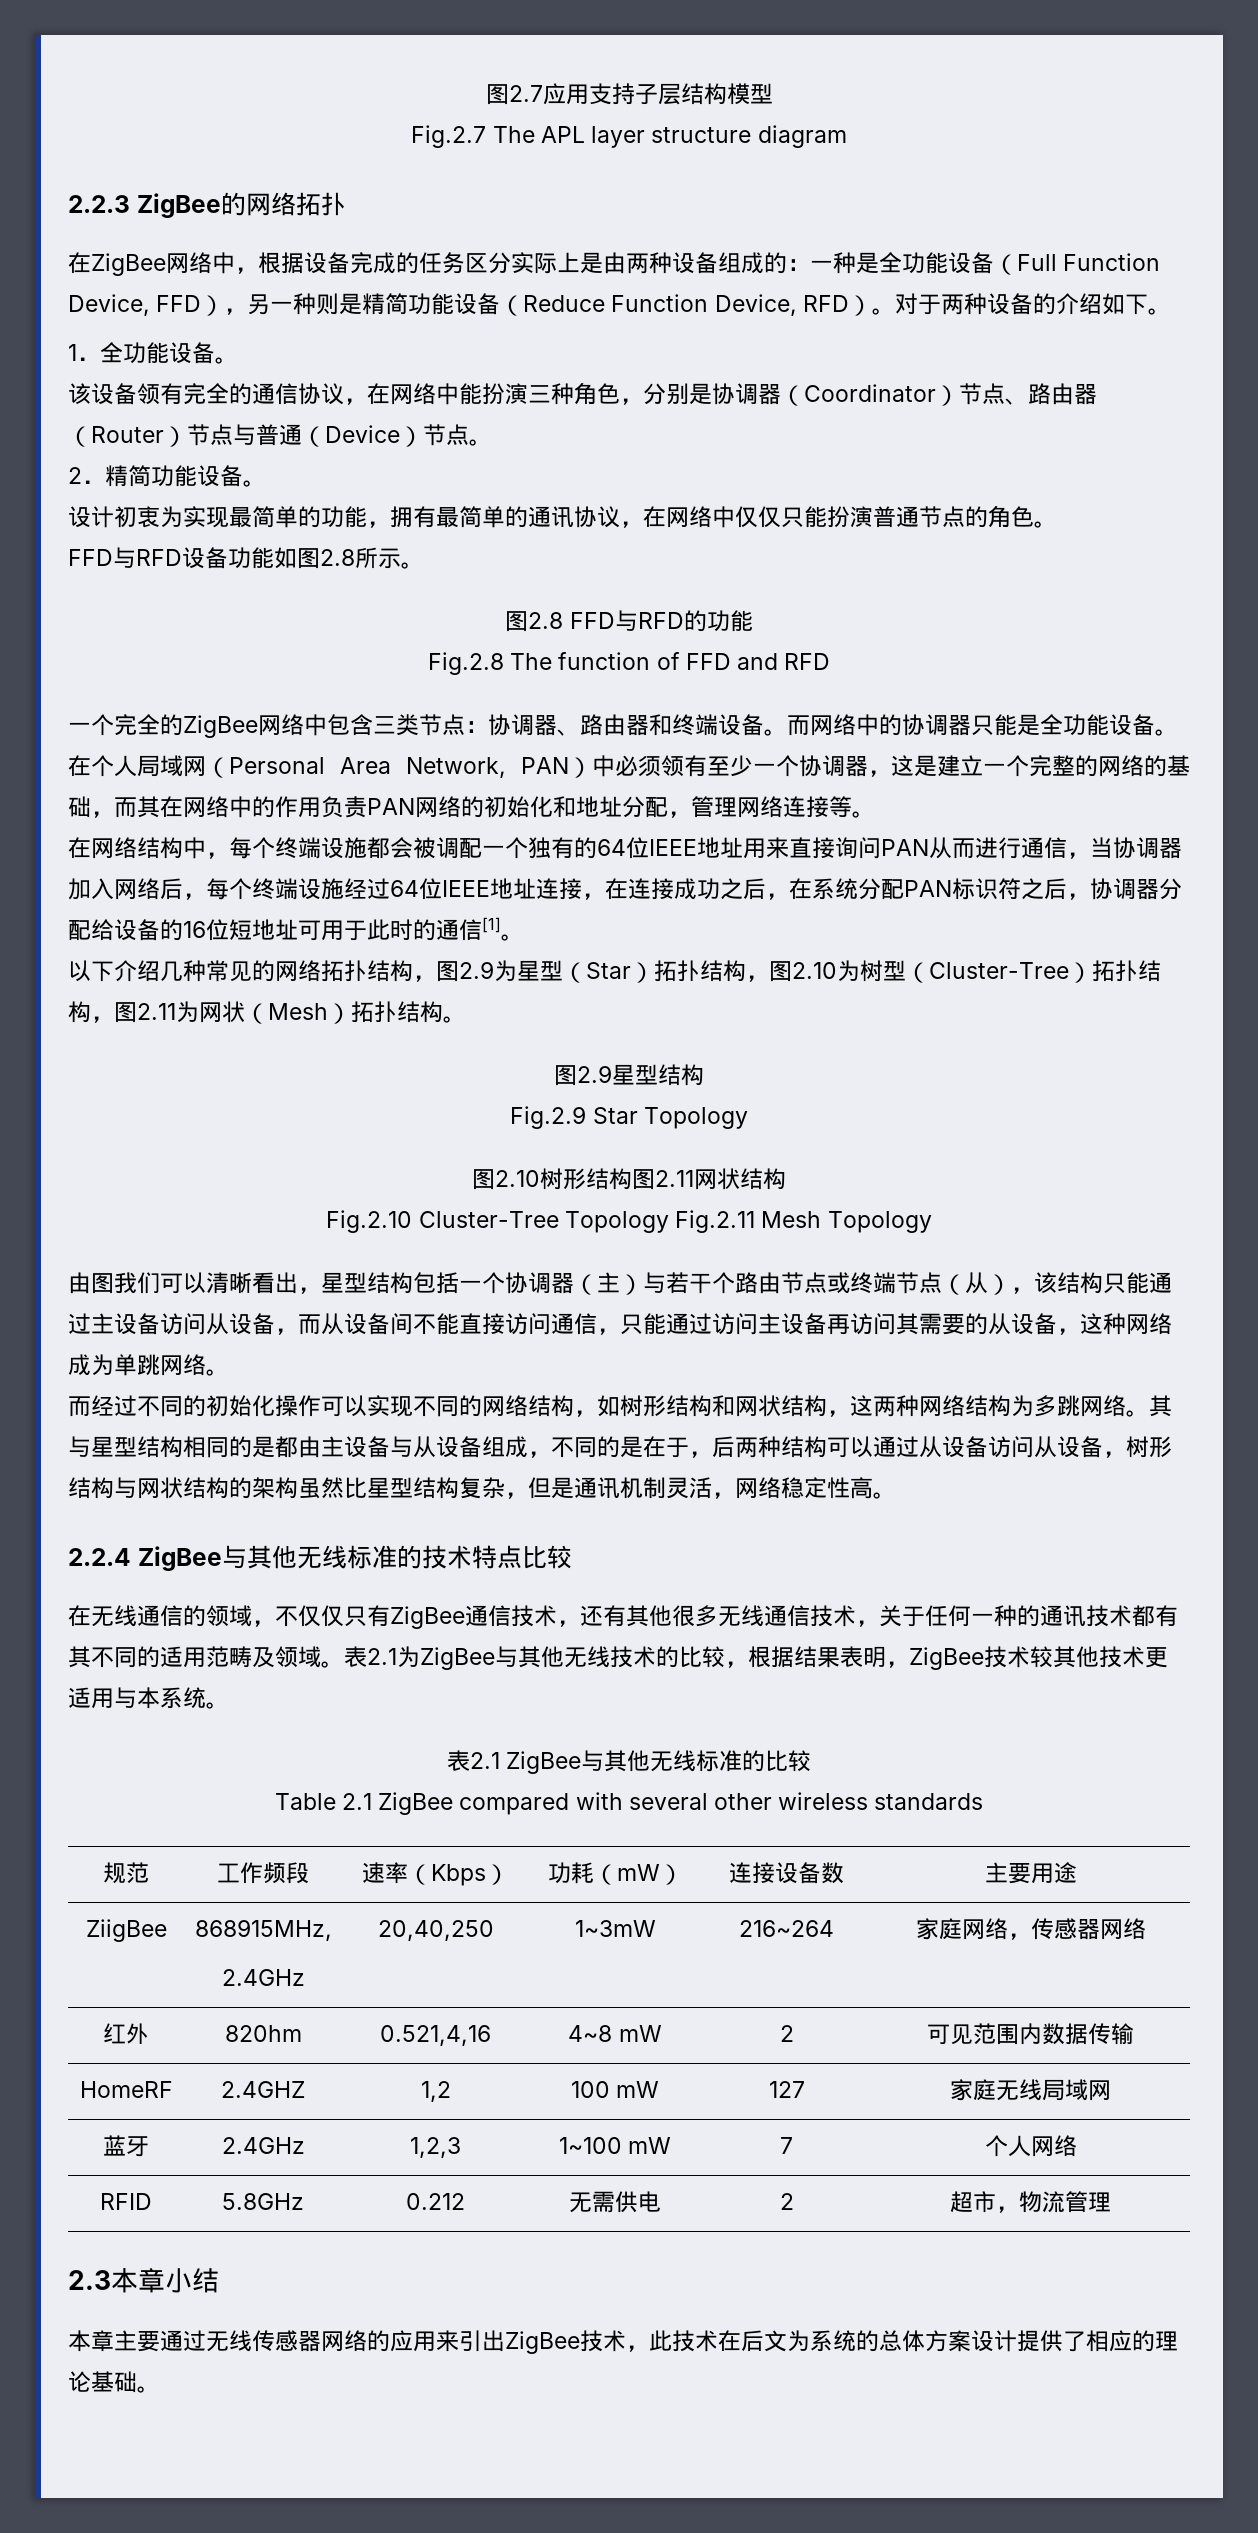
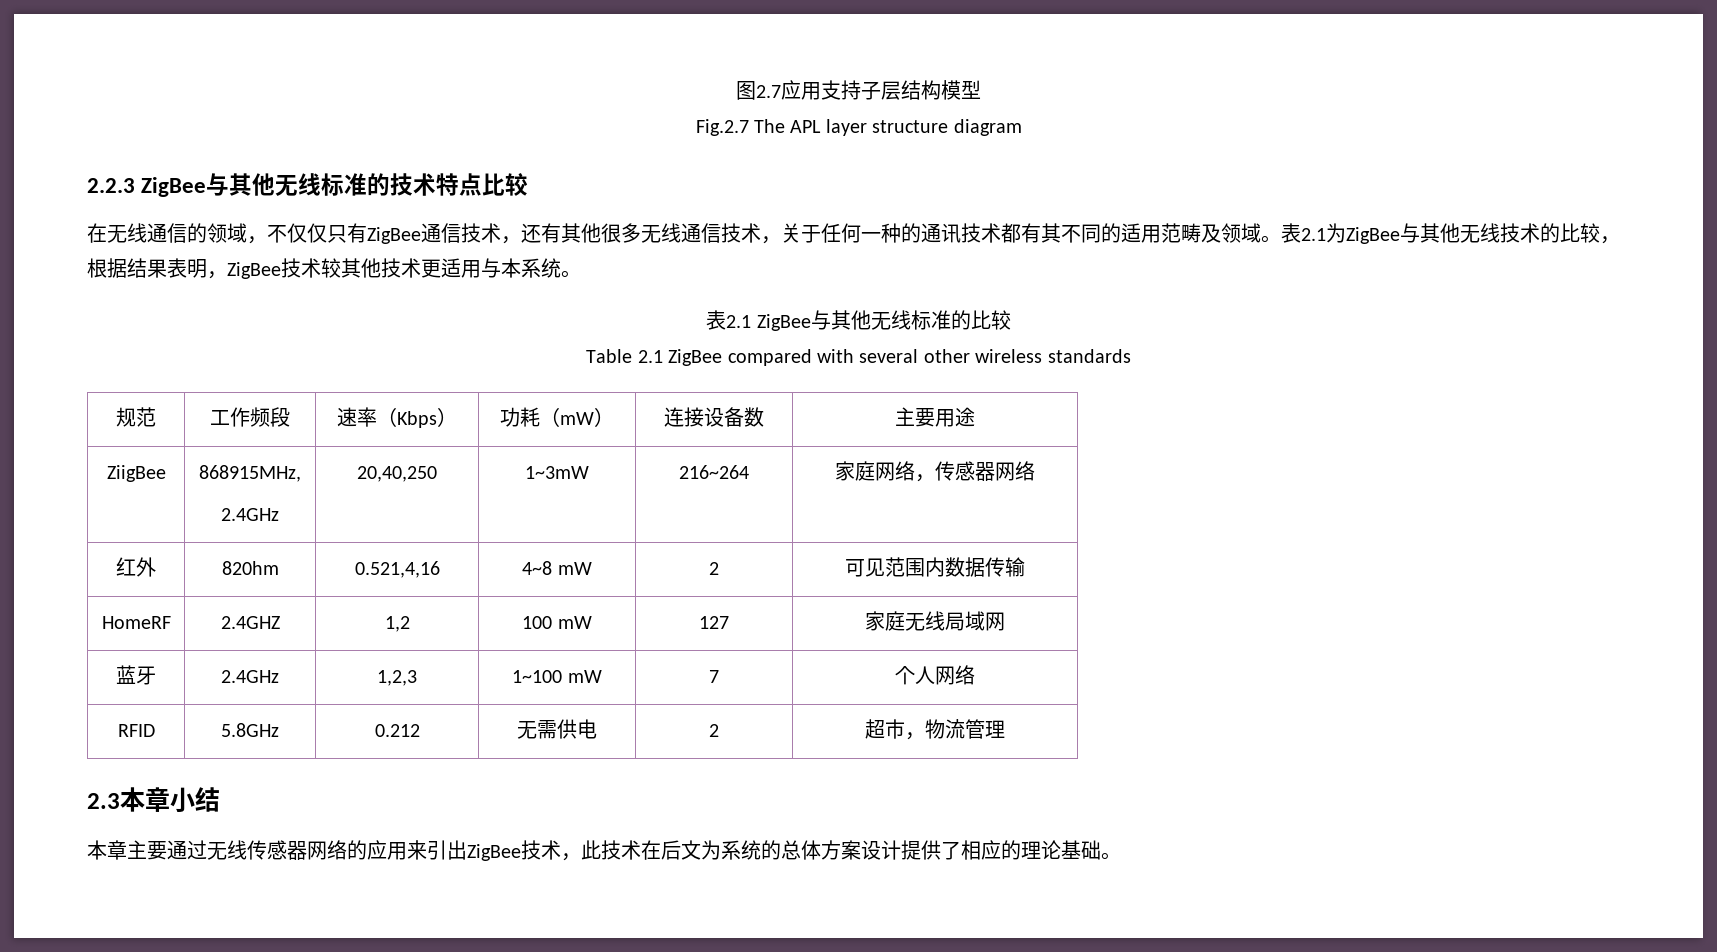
[220,192,346,216] [68,252,1161,276] [68,293,1171,316] [68,342,238,364] [68,382,1097,406] [68,424,492,447] [68,465,266,487] [68,505,1057,528] [68,547,424,569] [505,610,753,632] [427,652,831,675] [68,714,1178,738] [68,755,1190,778] [68,796,875,818] [68,837,1182,859] [68,878,1182,900] [68,917,501,941] [501,934,524,941] [68,960,1161,983] [68,1001,466,1024] [554,1064,704,1086] [510,1106,748,1129] [472,1168,786,1190] [326,1210,932,1233] [68,1272,1172,1295] [68,1313,1172,1335] [68,1354,229,1376] [68,1395,1172,1417] [68,1436,1172,1458] [68,1477,896,1499] [68,1546,222,1571] 的网络拓扑 // 在ZigBee网络中，根据设备完成的任务区分实际上是由两种设备组成的：一种是全功能设备（Full Function Device, FFD），另一种则是精简功能设备（Reduce Function Device, RFD）。对于两种设备的介绍如下。 // 1．全功能设备。 // 该设备领有完全的通信协议，在网络中能扮演三种角色，分别是协调器（Coordinator）节点、路由器（Router）节点与普通（Device）节点。 // 2．精简功能设备。 // 设计初衷为实现最简单的功能，拥有最简单的通讯协议，在网络中仅仅只能扮演普通节点的角色。 // FFD与RFD设备功能如图2.8所示。 // 图2.8 FFD与RFD的功能 // Fig.2.8 The function of FFD and RFD // 一个完全的ZigBee网络中包含三类节点：协调器、路由器和终端设备。而网络中的协调器只能是全功能设备。在个人局域网（Personal Area Network, PAN）中必须领有至少一个协调器，这是建立一个完整的网络的基础，而其在网络中的作用负责PAN网络的初始化和地址分配，管理网络连接等。 // 在网络结构中，每个终端设施都会被调配一个独有的64位IEEE地址用来直接询问PAN从而进行通信，当协调器加入网络后，每个终端设施经过64位IEEE地址连接，在连接成功之后，在系统分配PAN标识符之后，协调器分配给设备的16位短地址可用于此时的通信[1]。 // 以下介绍几种常见的网络拓扑结构，图2.9为星型（Star）拓扑结构，图2.10为树型（Cluster-Tree）拓扑结构，图2.11为网状（Mesh）拓扑结构。 // 图2.9星型结构 // Fig.2.9 Star Topology // 图2.10树形结构图2.11网状结构 // Fig.2.10 Cluster-Tree Topology Fig.2.11 Mesh Topology // 由图我们可以清晰看出，星型结构包括一个协调器（主）与若干个路由节点或终端节点（从），该结构只能通过主设备访问从设备，而从设备间不能直接访问通信，只能通过访问主设备再访问其需要的从设备，这种网络成为单跳网络。 // 而经过不同的初始化操作可以实现不同的网络结构，如树形结构和网状结构，这两种网络结构为多跳网络。其与星型结构相同的是都由主设备与从设备组成，不同的是在于，后两种结构可以通过从设备访问从设备，树形结构与网状结构的架构虽然比星型结构复杂，但是通讯机制灵活，网络稳定性高。 // 2.2.4 ZigBee -> (207, 187) none

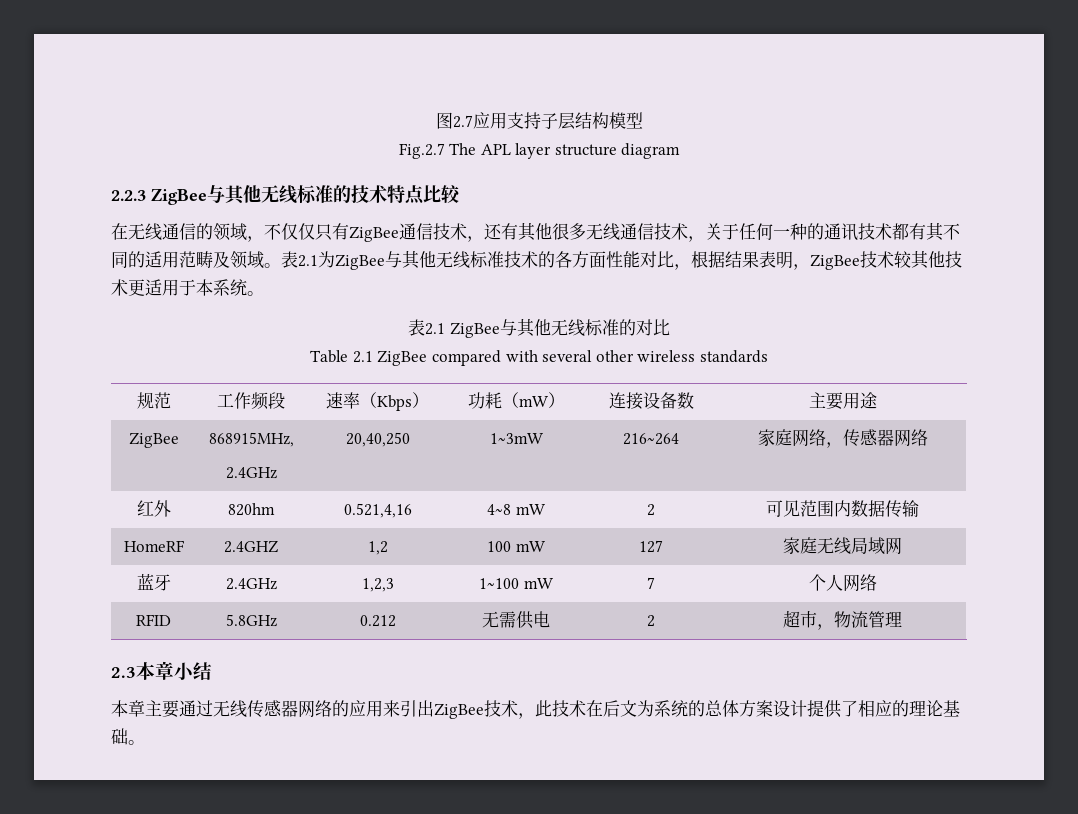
[1500,223,1600,243] 技术的比较 -> [470,251,674,268] 标准技术的各方面性能对比
[481,258,501,278] 与 -> [179,279,196,296] 于
[970,310,1011,330] 比较 -> [635,319,670,336] 对比
[106,465,166,482] ZiigBee -> [128,432,179,448] ZigBee

